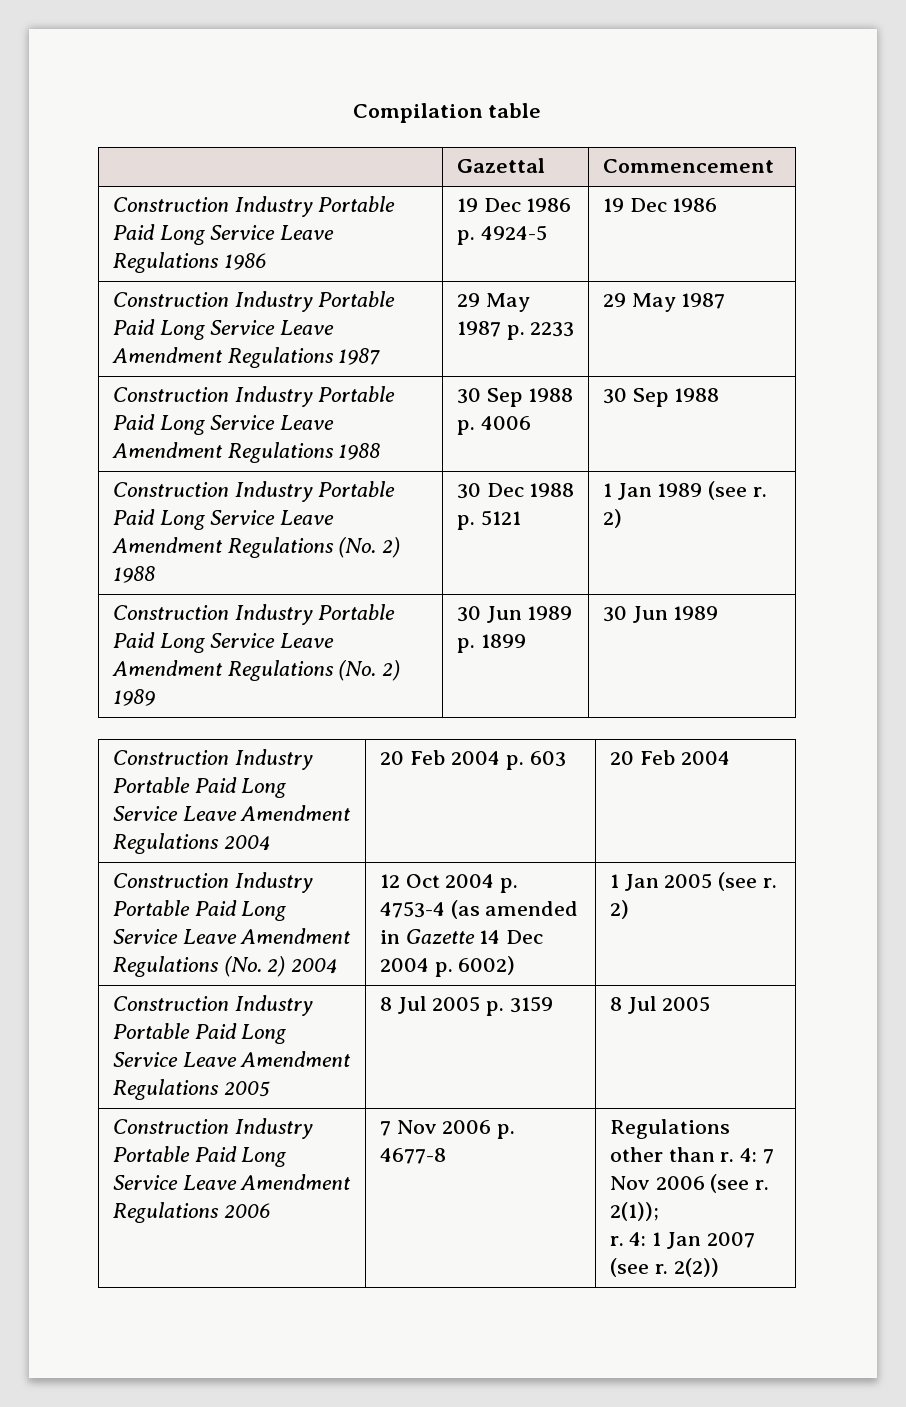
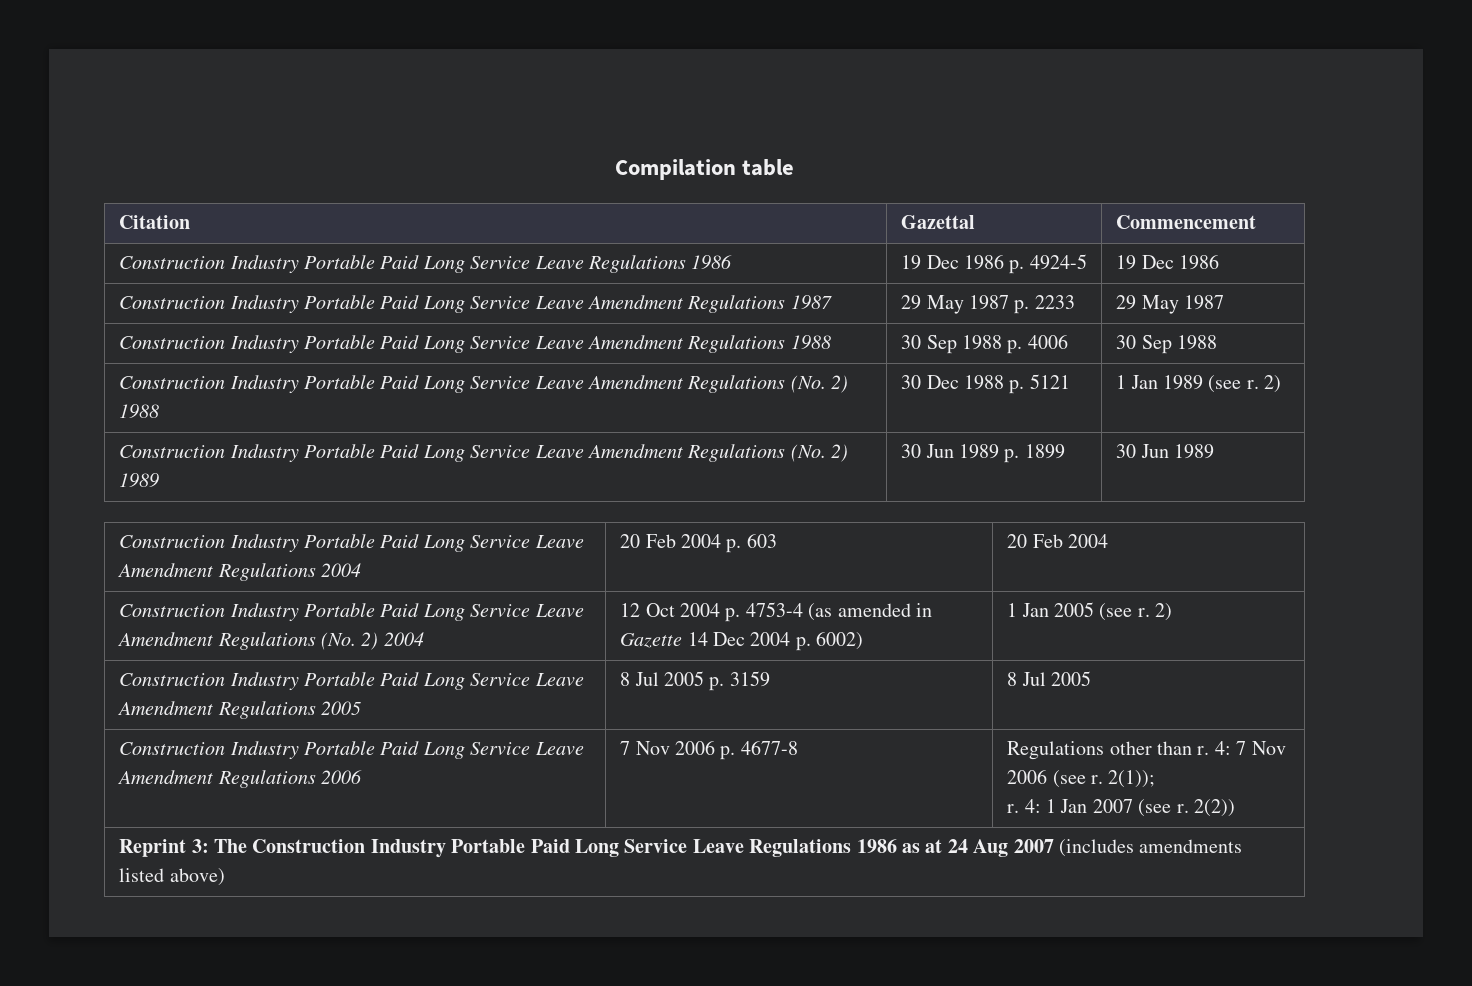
(542, 110) none -> [119,215,191,229] Citation
(720, 1267) none -> [119,839,1243,858] [119,868,225,886] // Reprint 3: The Construction Industry Portable Paid Long Service Leave Regulations 1986 as at 24 Aug 2007 (includes amendments listed above)

